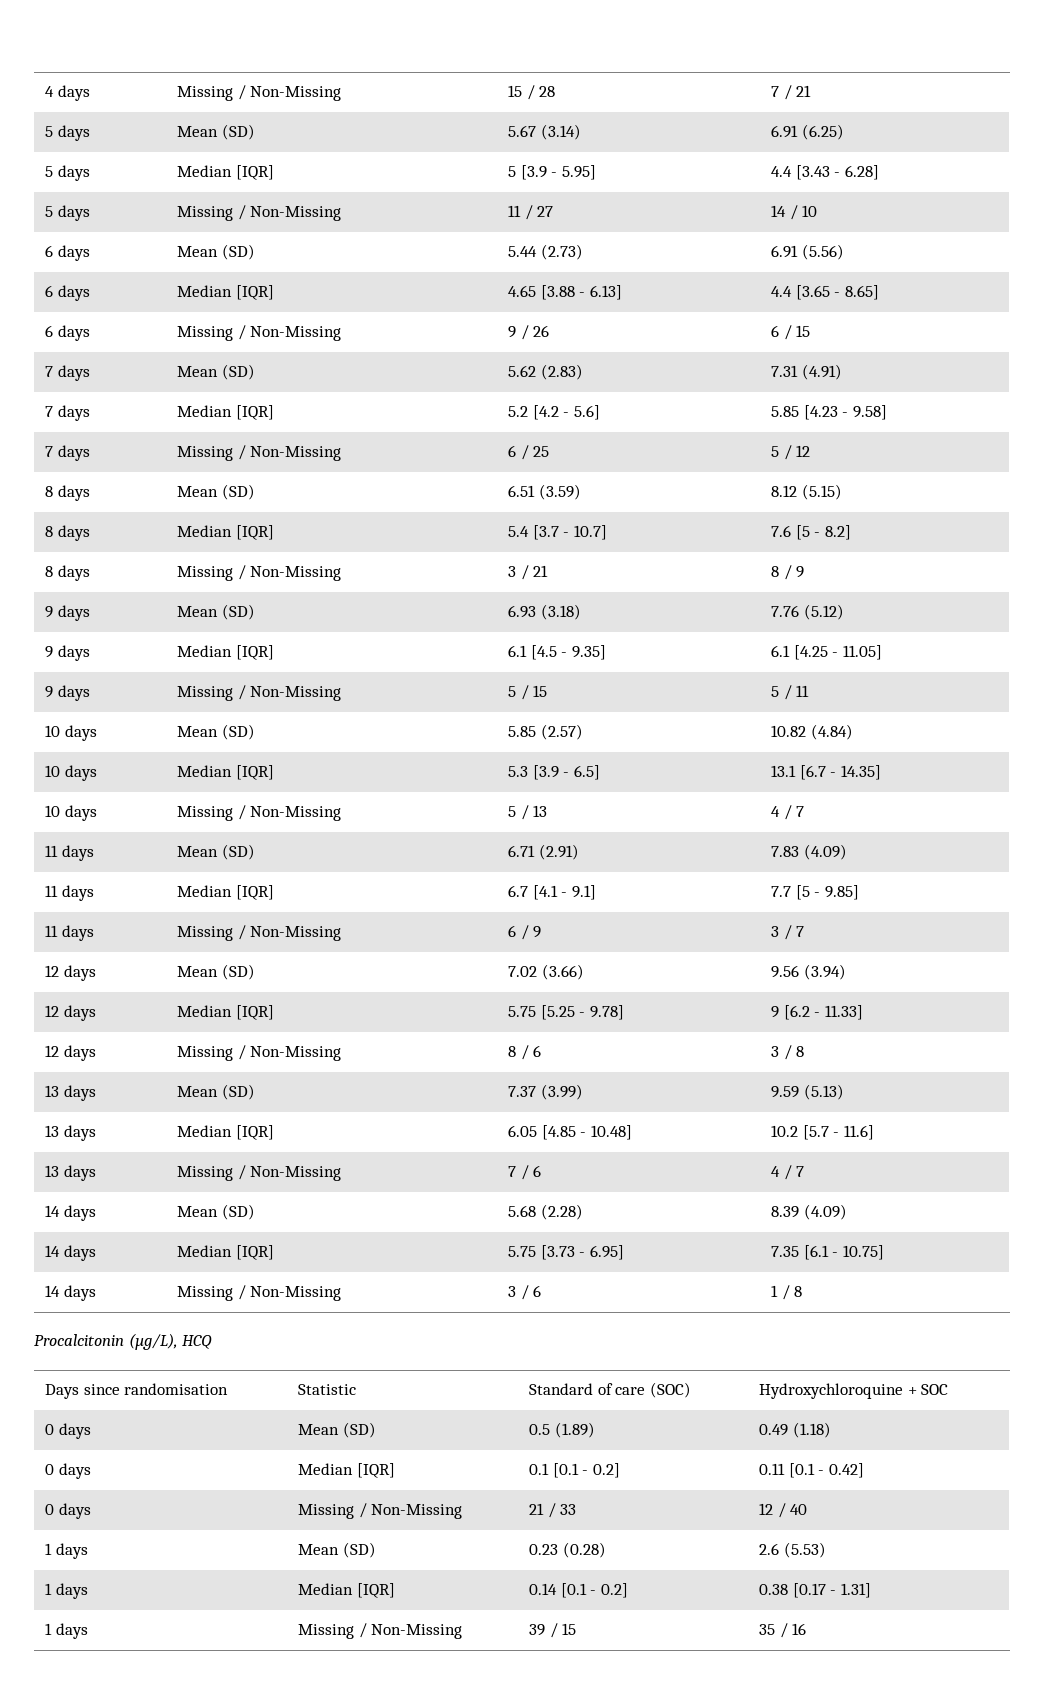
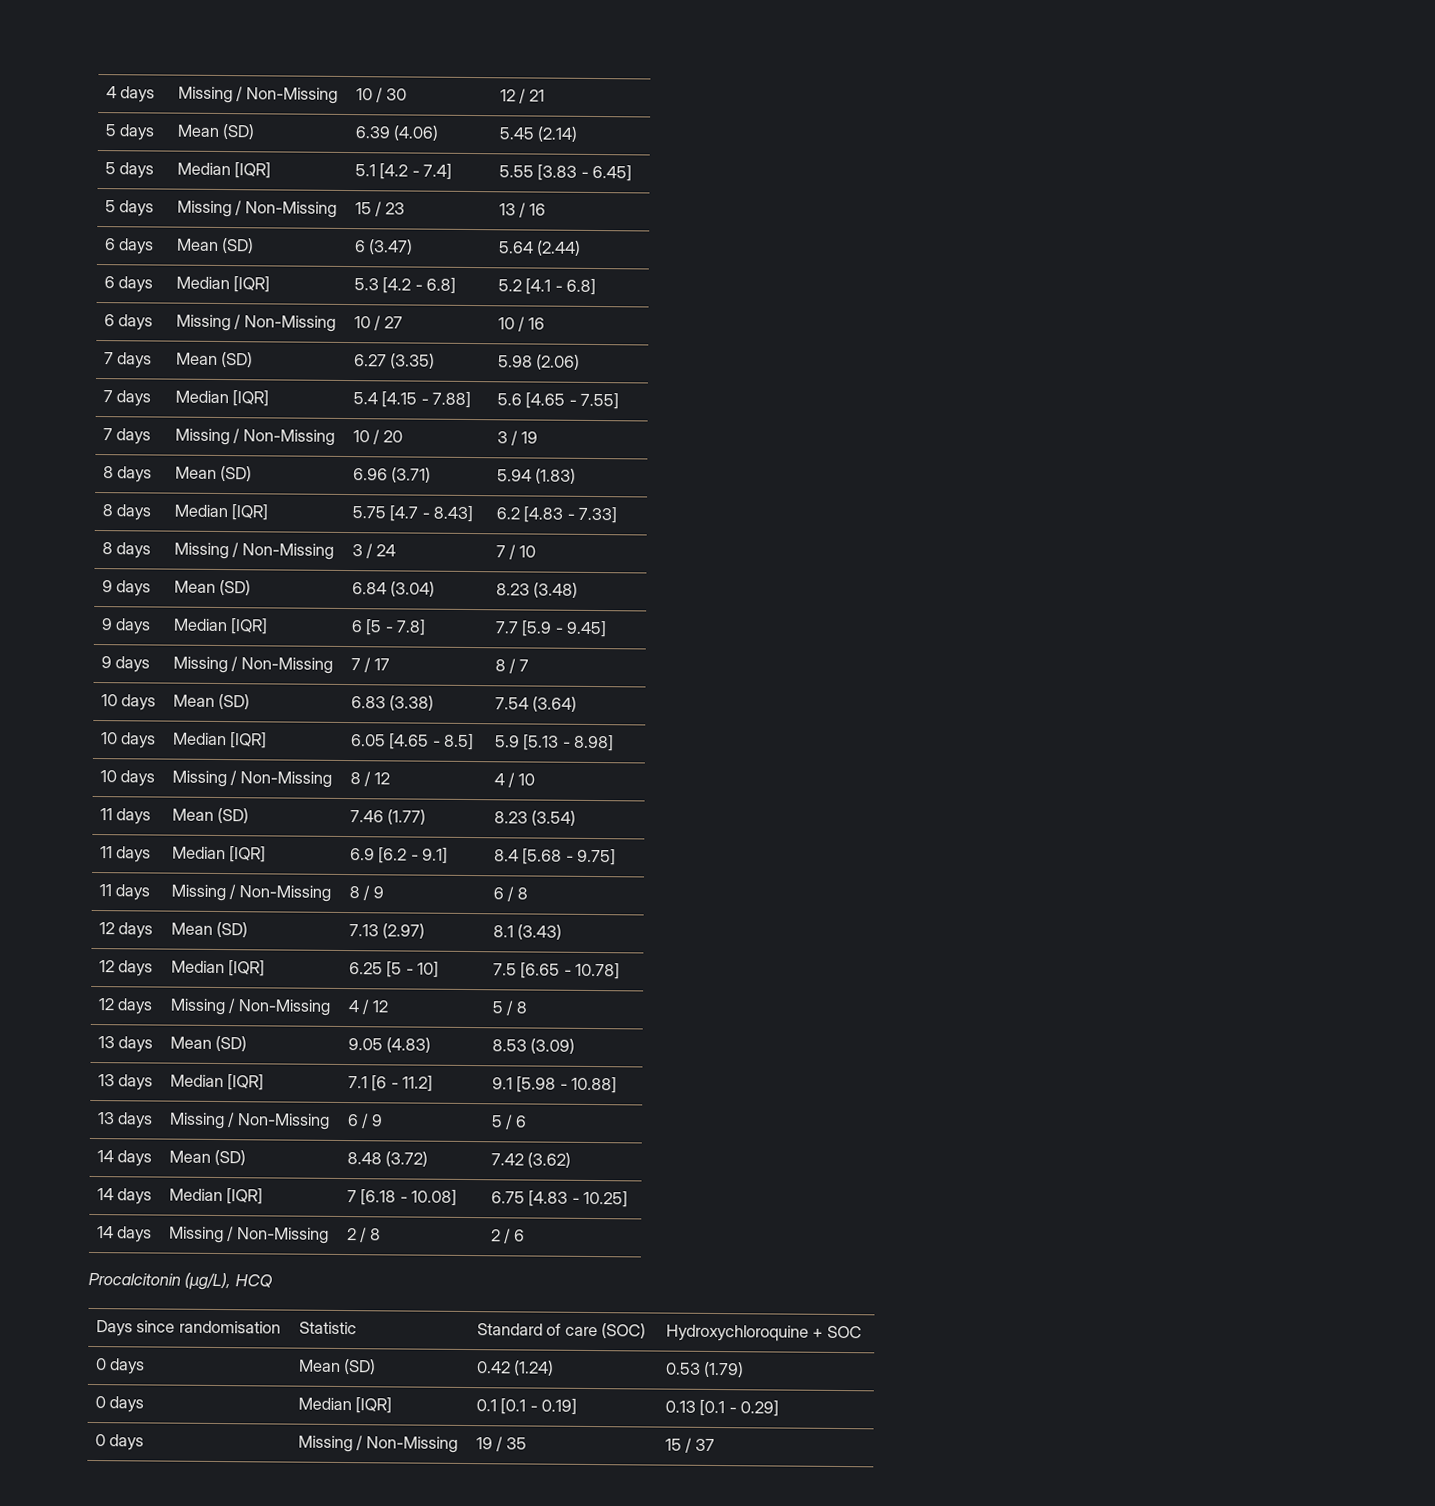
[508,85,556,100] [771,86,780,97] 15 / 28 | 7 -> [355,87,407,103] [499,89,516,102] 10 / 30 | 12
[508,124,581,140] [771,124,844,140] 5.67 (3.14) | 6.91 (6.25) -> [354,125,440,141] [498,126,579,142] 6.39 (4.06) | 5.45 (2.14)
[508,165,596,180] [771,165,879,180] 5 [3.9 - 5.95] | 4.4 [3.43 - 6.28] -> [354,163,453,180] [498,164,633,182] 5.1 [4.2 - 7.4] | 5.55 [3.83 - 6.45]
[508,205,554,220] [771,205,818,220] 11 / 27 | 14 / 10 -> [354,201,405,217] [498,202,546,218] 15 / 23 | 13 / 16
[508,244,583,260] [771,244,844,260] 5.44 (2.73) | 6.91 (5.56) -> [354,239,414,255] [498,240,582,256] 6 (3.47) | 5.64 (2.44)
[508,285,622,300] [771,285,879,300] 4.65 [3.88 - 6.13] | 4.4 [3.65 - 8.65] -> [353,277,457,294] [497,278,597,296] 5.3 [4.2 - 6.8] | 5.2 [4.1 - 6.8]
[508,325,550,340] [771,325,811,340] 9 / 26 | 6 / 15 -> [353,315,403,331] [497,316,545,332] 10 / 27 | 10 / 16
[508,364,583,380] [771,364,842,380] 5.62 (2.83) | 7.31 (4.91) -> [353,353,436,369] [497,354,581,370] 6.27 (3.35) | 5.98 (2.06)
[508,405,600,420] [771,405,887,420] 5.2 [4.2 - 5.6] | 5.85 [4.23 - 9.58] -> [352,391,472,409] [496,392,620,410] 5.4 [4.15 - 7.88] | 5.6 [4.65 - 7.55]
[508,445,550,460] [771,445,811,460] 6 / 25 | 5 / 12 -> [352,429,403,445] [496,430,538,446] 10 / 20 | 3 / 19
[508,484,581,500] [771,484,842,500] 6.51 (3.59) | 8.12 (5.15) -> [352,467,432,483] [496,468,577,484] 6.96 (3.71) | 5.94 (1.83)
[508,525,607,540] [771,525,851,540] 5.4 [3.7 - 10.7] | 7.6 [5 - 8.2] -> [351,505,474,523] [495,506,618,524] 5.75 [4.7 - 8.43] | 6.2 [4.83 - 7.33]
[533,565,549,577] [771,565,805,580] 21 | 8 / 9 -> [375,544,396,557] [495,544,536,560] 24 | 7 / 10
[508,604,581,620] [771,604,844,620] 6.93 (3.18) | 7.76 (5.12) -> [351,581,436,597] [495,582,579,598] 6.84 (3.04) | 8.23 (3.48)
[508,645,606,660] [771,645,882,660] 6.1 [4.5 - 9.35] | 6.1 [4.25 - 11.05] -> [350,619,427,636] [494,620,608,638] 6 [5 - 7.8] | 7.7 [5.9 - 9.45]
[508,685,548,700] [771,685,810,700] 5 / 15 | 5 / 11 -> [350,657,390,673] [494,658,529,674] 7 / 17 | 8 / 7
[508,724,583,740] [771,724,853,740] 5.85 (2.57) | 10.82 (4.84) -> [350,695,435,711] [494,696,578,712] 6.83 (3.38) | 7.54 (3.64)
[508,765,600,780] [771,765,881,780] 5.3 [3.9 - 6.5] | 13.1 [6.7 - 14.35] -> [350,733,475,751] [494,734,615,752] 6.05 [4.65 - 8.5] | 5.9 [5.13 - 8.98]
[508,805,548,820] [771,805,805,820] 5 / 13 | 4 / 7 -> [349,771,390,787] [493,772,535,788] 8 / 12 | 4 / 10
[508,844,579,860] [771,844,847,860] 6.71 (2.91) | 7.83 (4.09) -> [349,809,427,825] [493,810,577,826] 7.46 (1.77) | 8.23 (3.54)
[508,885,558,900] 6.7 [4.1 -> [349,847,408,864] 6.9 [6.2
[771,885,859,900] [45,925,59,937] 7.7 [5 - 9.85] // 11 -> [493,848,617,866] [98,884,151,901] [170,884,331,902] [348,885,384,901] [492,886,528,902] [98,922,154,939] [170,921,249,938] [348,923,426,939] [492,924,563,940] [98,960,154,977] [170,960,266,977] [348,961,440,978] [492,962,621,980] [97,998,154,1015] [169,998,331,1016] [347,999,389,1015] [491,1000,527,1016] [97,1036,154,1053] [169,1035,248,1052] [347,1037,432,1053] [491,1038,576,1054] [97,1074,154,1091] [169,1074,265,1091] [347,1075,434,1092] [491,1076,618,1094] [97,1112,115,1125] 8.4 [5.68 - 9.75] // 11 days | Missing / Non-Missing | 8 / 9 | 6 / 8 // 12 days | Mean (SD) | 7.13 (2.97) | 8.1 (3.43) // 12 days | Median [IQR] | 6.25 [5 - 10] | 7.5 [6.65 - 10.78] // 12 days | Missing / Non-Missing | 4 / 12 | 5 / 8 // 13 days | Mean (SD) | 9.05 (4.83) | 8.53 (3.09) // 13 days | Median [IQR] | 7.1 [6 - 11.2] | 9.1 [5.98 - 10.88] // 13
[771,925,805,940] [45,965,96,981] [177,964,255,980] [508,964,584,980] [771,964,846,980] [45,1005,96,1021] [177,1005,274,1020] [508,1005,624,1020] [771,1005,863,1020] [45,1045,96,1061] [177,1045,342,1061] [508,1045,542,1060] [771,1045,805,1060] [45,1085,96,1101] [177,1084,255,1100] [508,1084,583,1100] [771,1084,844,1100] [45,1125,96,1141] [177,1125,274,1140] [508,1125,632,1140] [771,1125,874,1140] [45,1165,96,1181] [177,1165,342,1181] [508,1165,542,1180] [771,1165,805,1180] 3 / 7 // 12 days | Mean (SD) | 7.02 (3.66) | 9.56 (3.94) // 12 days | Median [IQR] | 5.75 [5.25 - 9.78] | 9 [6.2 - 11.33] // 12 days | Missing / Non-Missing | 8 / 6 | 3 / 8 // 13 days | Mean (SD) | 7.37 (3.99) | 9.59 (5.13) // 13 days | Median [IQR] | 6.05 [4.85 - 10.48] | 10.2 [5.7 - 11.6] // 13 days | Missing / Non-Missing | 7 / 6 | 4 / 7 -> [490,1114,527,1130] 5 / 6
[508,1204,583,1220] [771,1204,847,1220] 5.68 (2.28) | 8.39 (4.09) -> [346,1151,429,1167] [490,1152,572,1168] 8.48 (3.72) | 7.42 (3.62)
[508,1245,624,1260] [771,1245,884,1260] 5.75 [3.73 - 6.95] | 7.35 [6.1 - 10.75] -> [346,1189,458,1206] [490,1190,629,1208] 7 [6.18 - 10.08] | 6.75 [4.83 - 10.25]
[508,1285,542,1300] [771,1285,803,1300] 3 / 6 | 1 / 8 -> [346,1227,381,1243] [490,1228,525,1244] 2 / 8 | 2 / 6
[529,1422,595,1438] [759,1422,831,1438] 0.5 (1.89) | 0.49 (1.18) -> [476,1360,555,1376] [665,1361,745,1378] 0.42 (1.24) | 0.53 (1.79)
[592,1463,620,1478] [759,1463,864,1478] 0.2] | 0.11 [0.1 - 0.42] -> [541,1398,578,1415] [664,1399,780,1417] 0.19] | 0.13 [0.1 - 0.29]
[529,1503,577,1518] [759,1503,808,1518] [45,1543,88,1559] [298,1542,376,1558] [529,1542,606,1558] [759,1542,826,1558] [45,1583,88,1599] [298,1583,395,1598] [529,1583,628,1598] [759,1583,871,1598] [45,1623,88,1639] [298,1623,463,1639] [529,1623,577,1638] [759,1623,807,1638] 21 / 33 | 12 / 40 // 1 days | Mean (SD) | 0.23 (0.28) | 2.6 (5.53) // 1 days | Median [IQR] | 0.14 [0.1 - 0.2] | 0.38 [0.17 - 1.31] // 1 days | Missing / Non-Missing | 39 / 15 | 35 / 16 -> [475,1436,527,1452] [664,1437,715,1453] 19 / 35 | 15 / 37

